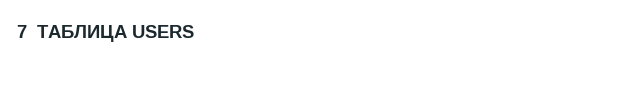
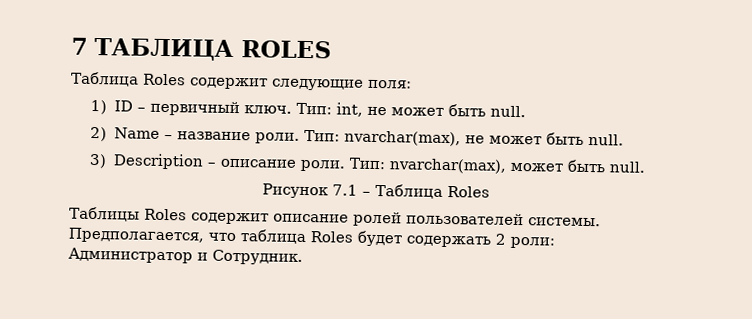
[132,25,195,38] USERS -> [241,40,333,59] [71,71,412,91] [90,99,526,118] [90,126,624,147] [89,153,645,174] [261,183,490,199] [69,206,601,227] [68,227,555,249] [68,247,303,265] ROLES // Таблица Roles содержит следующие поля: // 1) ID – первичный ключ. Тип: int, не может быть null. // 2) Name – название роли. Тип: nvarchar(max), не может быть null. // 3) Description – описание роли. Тип: nvarchar(max), может быть null. // Рисунок 7.1 – Таблица Roles // Таблицы Roles содержит описание ролей пользователей системы. Предполагается, что таблица Roles будет содержать 2 роли: Администратор и Сотрудник.

